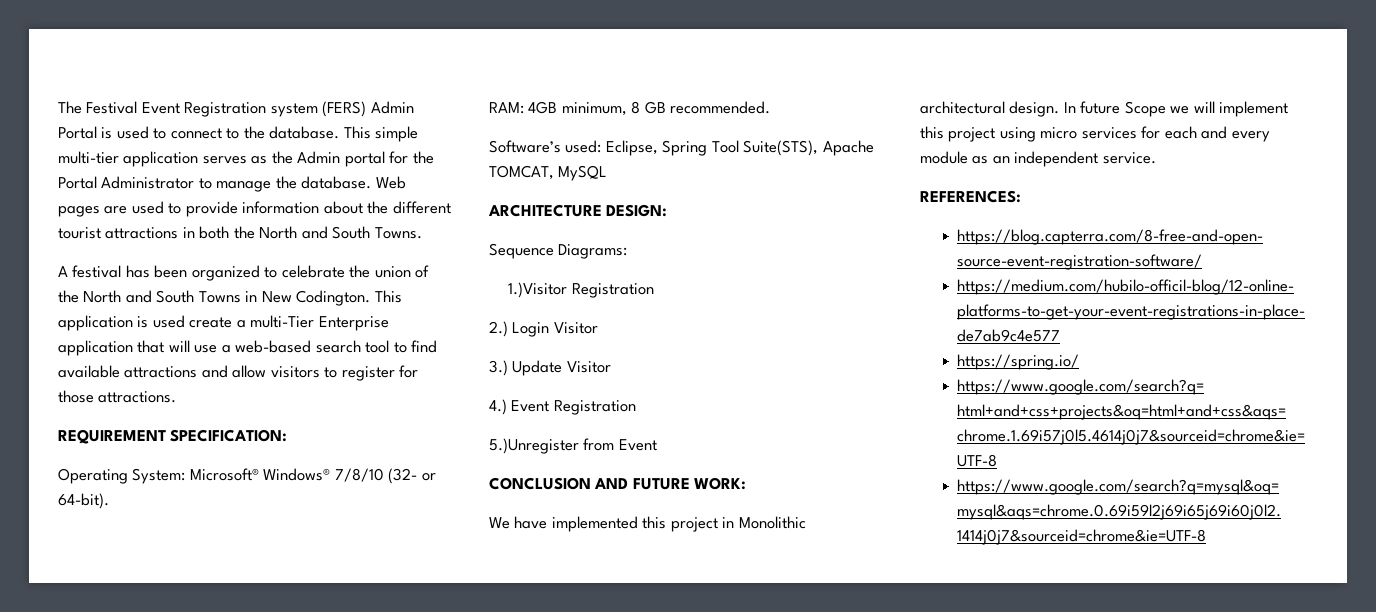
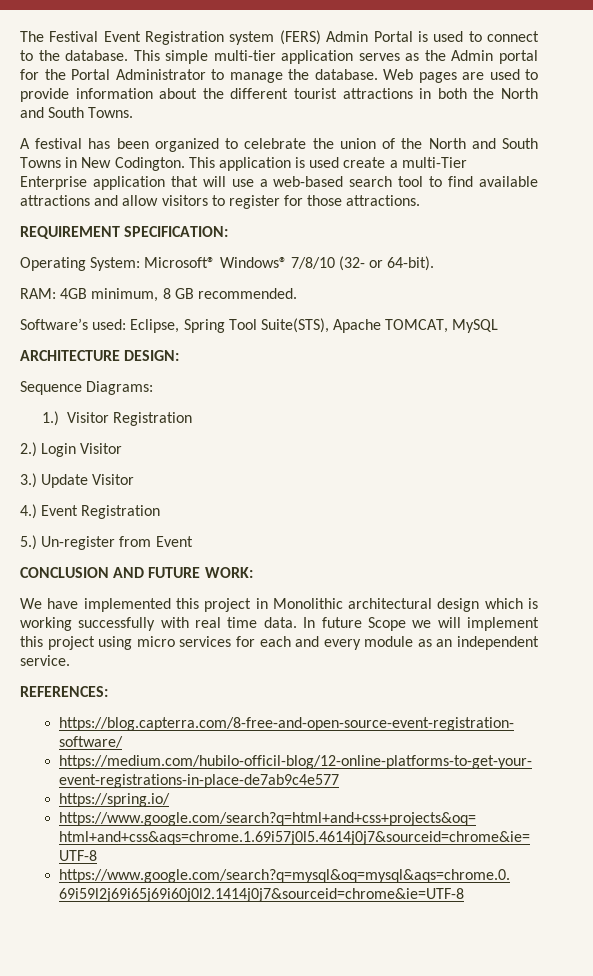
[508,282,568,298] 1.)Visitor -> [41,411,109,426] 1.) Visitor
[489,438,579,454] 5.)Unregister -> [20,535,116,550] 5.) Un-register
[1009,101,1060,117] design. -> [437,598,539,612] [20,617,297,631] design which is working successfully with real time data.

